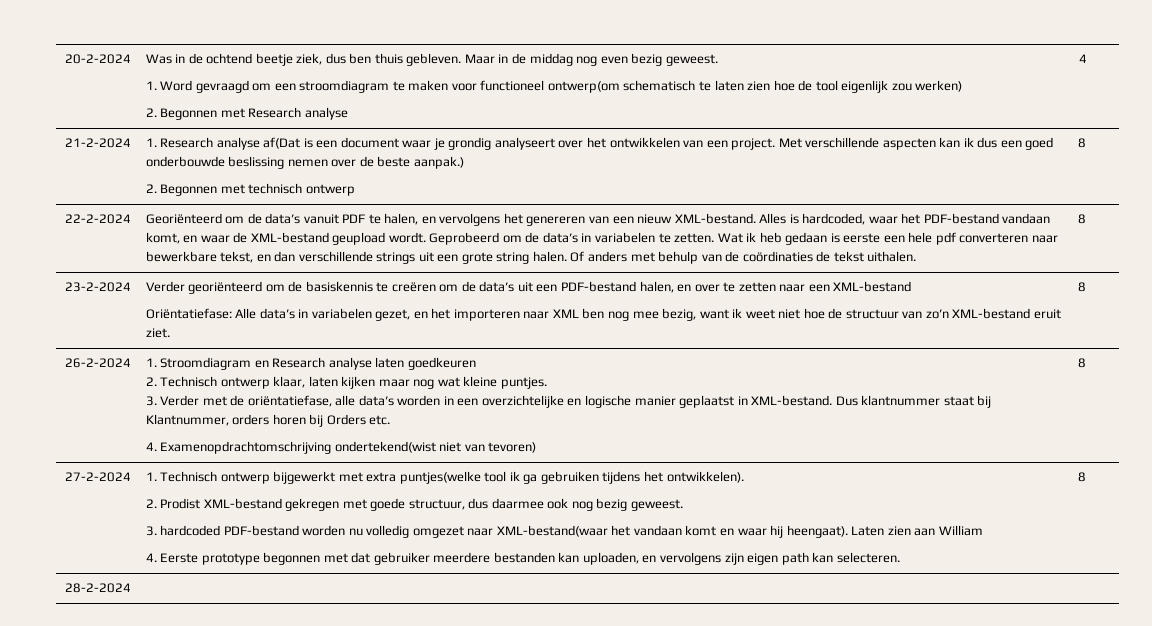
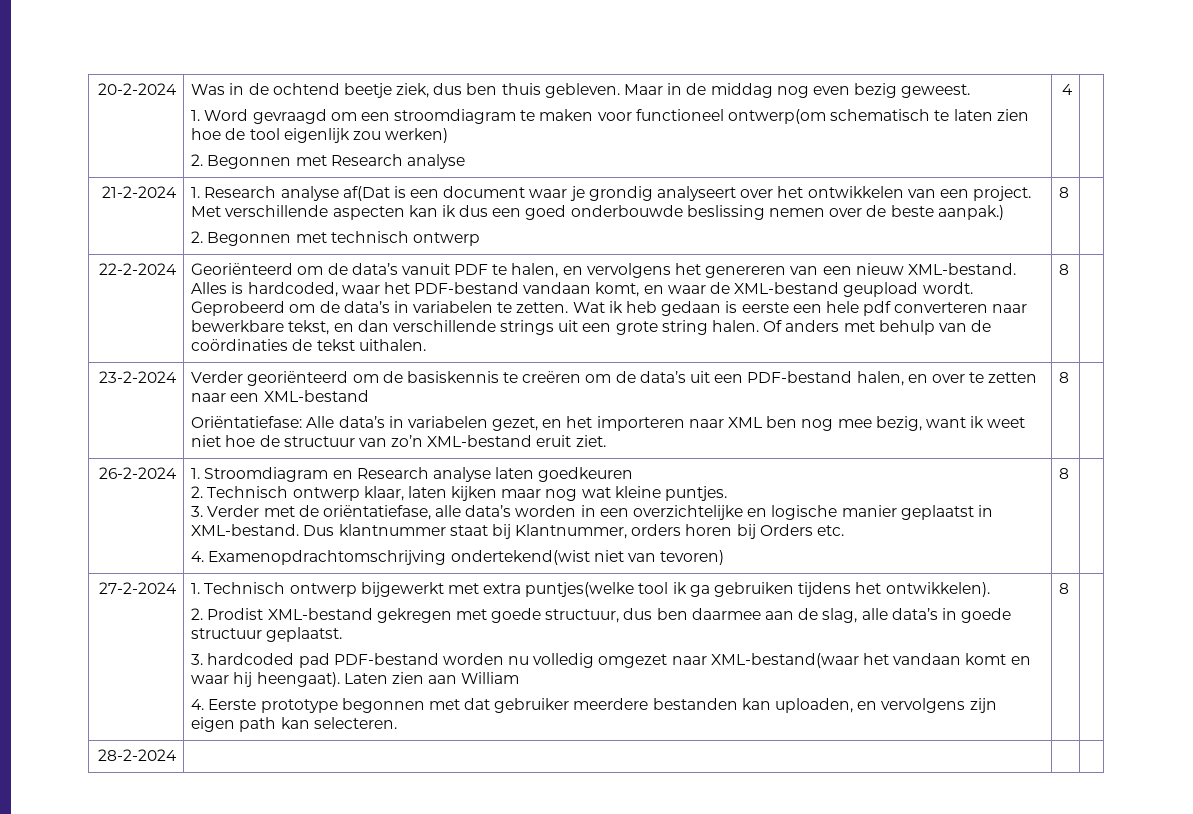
[491,498,683,511] daarmee ook nog bezig geweest. -> [656,608,1012,623] [191,627,343,642] ben daarmee aan de slag, alle data’s in goede structuur geplaatst.
(221, 530) none -> [298,653,330,668] pad

